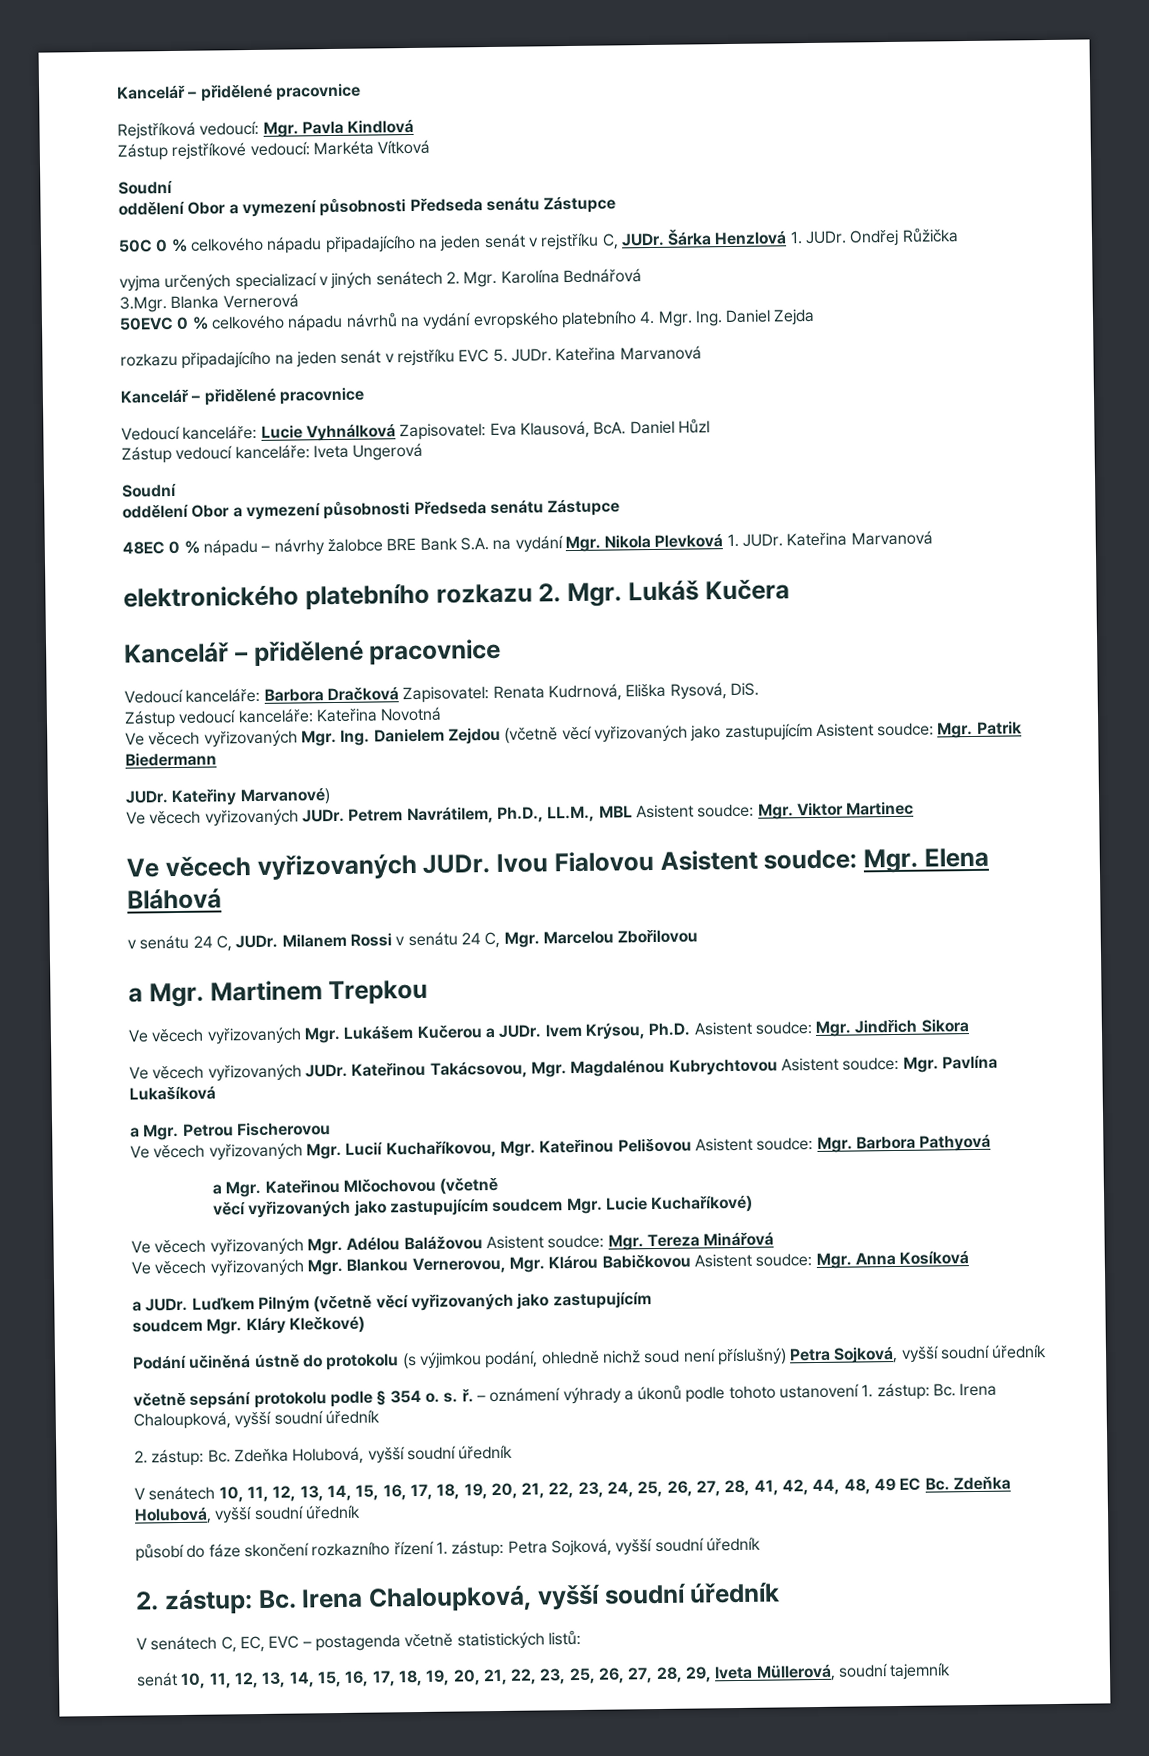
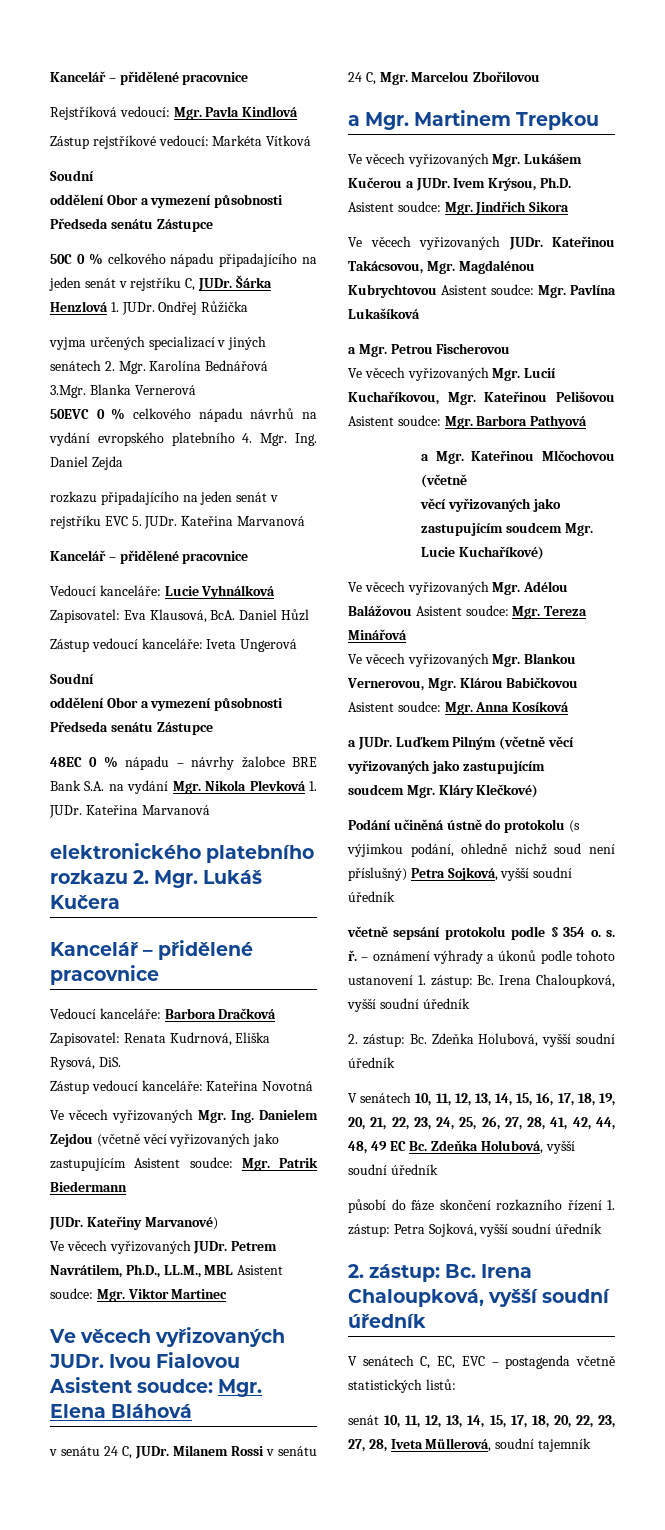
[344,1666,713,1687] 16, 17, 18, 19, 20, 21, 22, 23, 25, 26, 27, 28, 29, -> [510,1415,615,1428] [348,1439,387,1452] 17, 18, 20, 22, 23, 27, 28,

